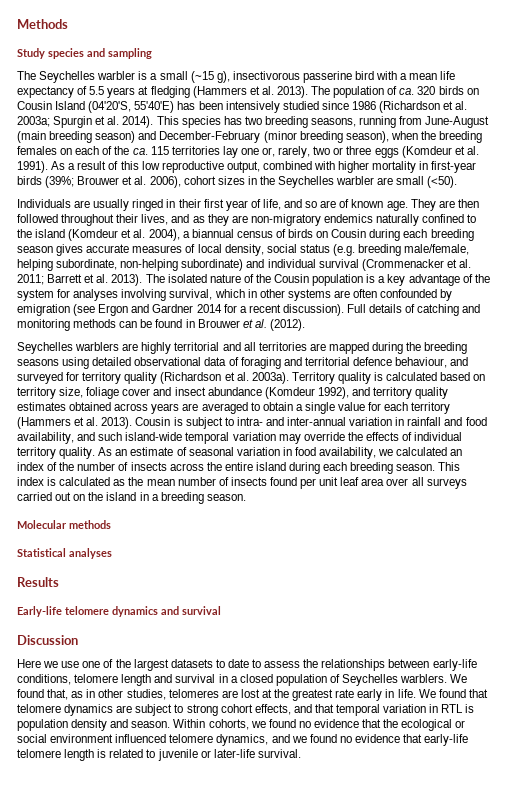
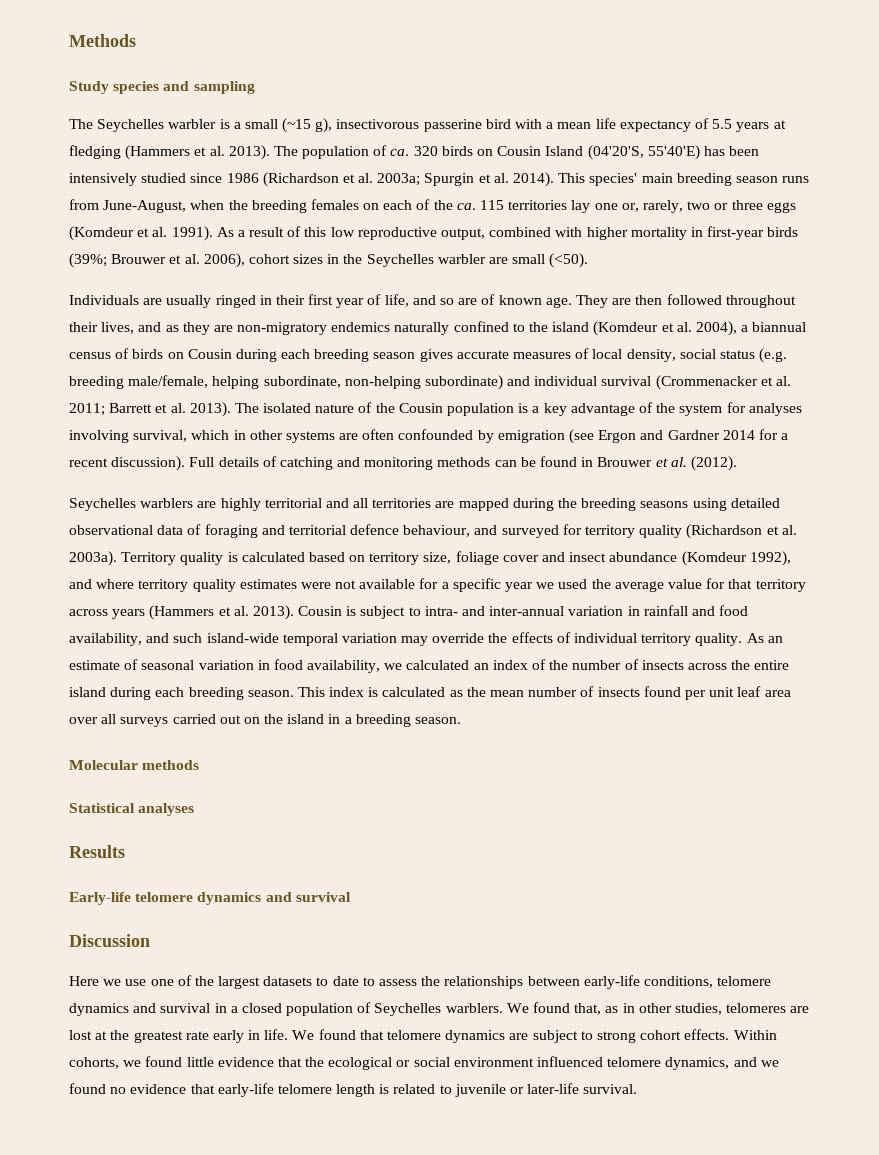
[181,116,490,128] [17,131,389,143] species has two breeding seasons, running from June-August (main breeding season) and December-February (minor breeding season), -> [589,173,810,186] [69,199,187,213] species' main breeding season runs from June-August,
(370, 391) none -> [96,579,135,589] where
[69,402,451,414] obtained across years are averaged to obtain a single value for each territory -> [300,578,806,592] [69,609,146,619] were not available for a specific year we used the average value for that territory across years
[121,674,152,686] length -> [69,1003,129,1016] dynamics
[254,704,475,716] [17,719,171,731] effects, and that temporal variation in RTL is population density and season. -> [684,1029,730,1040] effects.
[298,721,311,728] no -> [186,1057,214,1067] little

